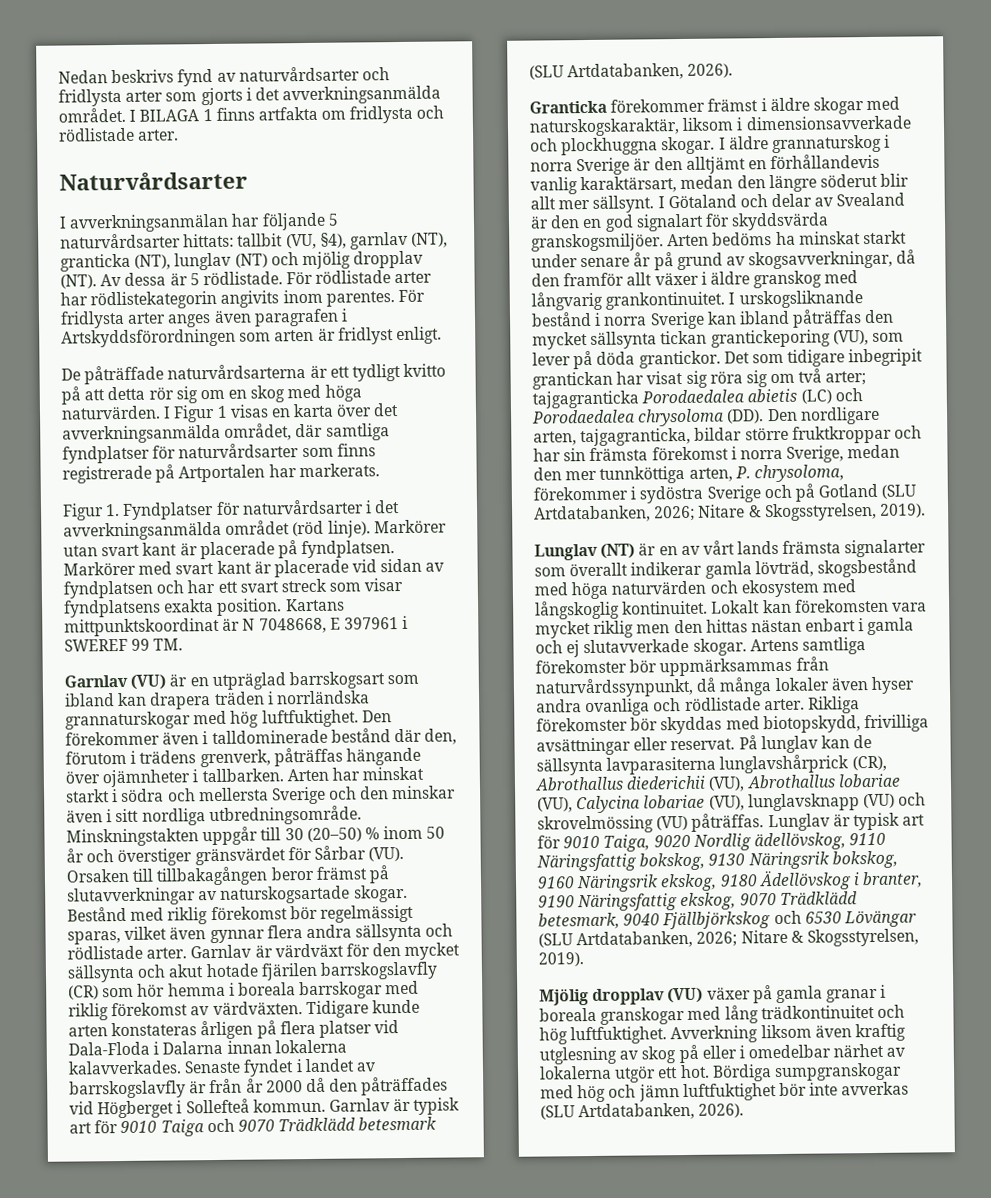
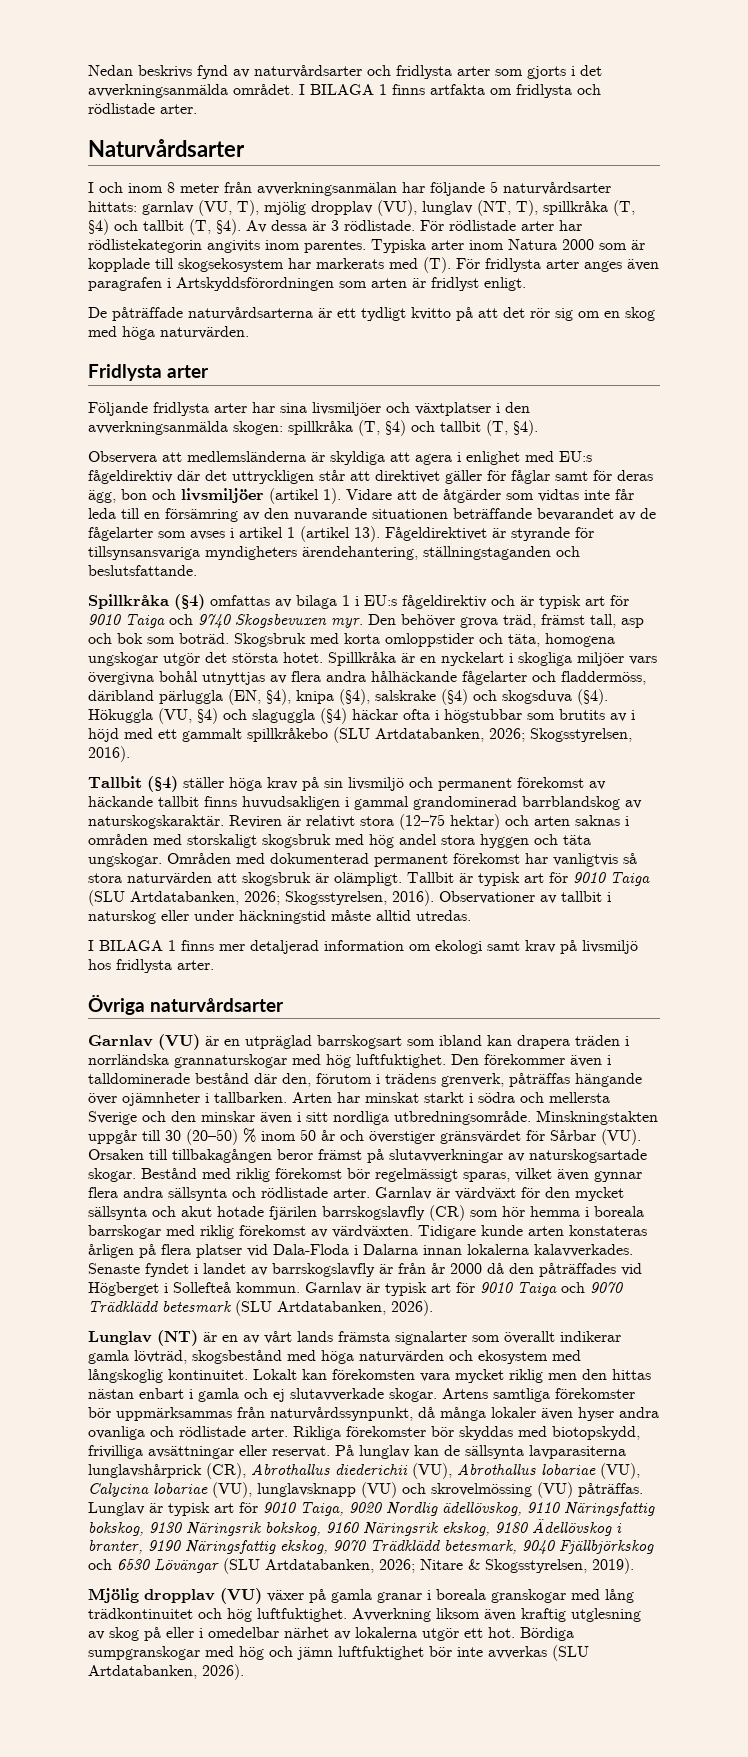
(67, 222) none -> [99,182,252,193] och inom 8 meter från
[237,231,449,250] [60,250,424,272] [60,274,97,289] tallbit (VU, §4), garnlav (NT), granticka (NT), lunglav (NT) och mjölig dropplav (NT). -> [142,200,635,216] [88,219,241,235] garnlav (VU, T), mjölig dropplav (VU), lunglav (NT, T), spillkråka (T, §4) och tallbit (T, §4).
[189,273,200,286] 5 -> [331,220,339,231] 3
(395, 299) none -> [371,239,645,253] [88,257,451,273] Typiska arter inom Natura 2000 som är kopplade till skogsekosystem har markerats med (T).
[107,386,146,401] detta -> [503,307,525,318] det
[163,403,400,423] [62,423,390,444] [62,443,376,464] [62,463,380,484] [62,499,401,521] [63,519,447,541] [63,540,396,560] [63,558,445,578] [63,577,404,599] [63,598,345,618] [64,615,409,637] [64,638,184,652] I Figur 1 visas en karta över det avverkningsanmälda området, där samtliga fyndplatser för naturvårdsarter som finns registrerade på Artportalen har markerats. // Figur 1. Fyndplatser för naturvårdsarter i det avverkningsanmälda området (röd linje). Markörer utan svart kant är placerade på fyndplatsen. Markörer med svart kant är placerade vid sidan av fyndplatsen och har ett svart streck som visar fyndplatsens exakta position. Kartans mittpunktskoordinat är N 7048668, E 397961 i SWEREF 99 TM. -> [88,364,210,381] [88,402,530,416] [88,420,538,436] [88,451,592,465] [88,470,653,484] [88,488,634,504] [88,508,656,522] [88,526,594,542] [88,546,580,560] [88,565,197,576] [88,594,629,610] [88,614,644,628] [88,633,615,647] [88,652,657,666] [88,671,646,685] [88,689,608,705] [88,708,635,724] [88,727,632,743] [88,746,130,762] [88,776,606,792] [88,796,642,810] [88,814,629,830] [88,834,591,848] [88,853,637,867] [88,872,650,886] [88,890,611,906] [88,910,471,924] [88,940,638,954] [88,959,214,973] [88,995,285,1015] // Fridlysta arter // Följande fridlysta arter har sina livsmiljöer och växtplatser i den avverkningsanmälda skogen: spillkråka (T, §4) och tallbit (T, §4). // Observera att medlemsländerna är skyldiga att agera i enlighet med EU:s fågeldirektiv där det uttryckligen står att direktivet gäller för fåglar samt för deras ägg, bon och livsmiljöer (artikel 1). Vidare att de åtgärder som vidtas inte får leda till en försämring av den nuvarande situationen beträffande bevarandet av de fågelarter som avses i artikel 1 (artikel 13). Fågeldirektivet är styrande för tillsynsansvariga myndigheters ärendehantering, ställningstaganden och beslutsfattande. // Spillkråka (§4) omfattas av bilaga 1 i EU:s fågeldirektiv och är typisk art för 9010 Taiga och 9740 Skogsbevuxen myr. Den behöver grova träd, främst tall, asp och bok som boträd. Skogsbruk med korta omloppstider och täta, homogena ungskogar utgör det största hotet. Spillkråka är en nyckelart i skogliga miljöer vars övergivna bohål utnyttjas av flera andra hålhäckande fågelarter och fladdermöss, däribland pärluggla (EN, §4), knipa (§4), salskrake (§4) och skogsduva (§4). Hökuggla (VU, §4) och slaguggla (§4) häckar ofta i högstubbar som brutits av i höjd med ett gammalt spillkråkebo (SLU Artdatabanken, 2026; Skogsstyrelsen, 2016). // Tallbit (§4) ställer höga krav på sin livsmiljö och permanent förekomst av häckande tallbit finns huvudsakligen i gammal grandominerad barrblandskog av naturskogskaraktär. Reviren är relativt stora (12–75 hektar) och arten saknas i områden med storskaligt skogsbruk med hög andel stora hyggen och täta ungskogar. Områden med dokumenterad permanent förekomst har vanligtvis så stora naturvärden att skogsbruk är olämpligt. Tallbit är typisk art för 9010 Taiga (SLU Artdatabanken, 2026; Skogsstyrelsen, 2016). Observationer av tallbit i naturskog eller under häckningstid måste alltid utredas. // I BILAGA 1 finns mer detaljerad information om ekologi samt krav på livsmiljö hos fridlysta arter. // Övriga naturvårdsarter
[529,96,901,115] [529,115,912,137] [530,134,891,156] [530,153,881,176] [530,173,910,195] [530,192,906,213] [530,212,830,232] [531,230,907,252] [531,249,917,271] [531,270,859,289] [531,290,863,311] [531,309,895,330] [532,329,904,350] [532,348,924,370] [532,368,867,390] [532,388,863,409] [531,406,880,427] [533,425,922,447] [533,444,901,463] [533,464,844,484] [533,483,917,504] [534,502,926,523] // Granticka förekommer främst i äldre skogar med naturskogskaraktär, liksom i dimensionsavverkade och plockhuggna skogar. I äldre grannaturskog i norra Sverige är den alltjämt en förhållandevis vanlig karaktärsart, medan den längre söderut blir allt mer sällsynt. I Götaland och delar av Svealand är den en god signalart för skyddsvärda granskogsmiljöer. Arten bedöms ha minskat starkt under senare år på grund av skogsavverkningar, då den framför allt växer i äldre granskog med långvarig grankontinuitet. I urskogsliknande bestånd i norra Sverige kan ibland påträffas den mycket sällsynta tickan grantickeporing (VU), som lever på döda grantickor. Det som tidigare inbegripit grantickan har visat sig röra sig om två arter; tajgagranticka Porodaedalea abietis (LC) och Porodaedalea chrysoloma (DD). Den nordligare arten, tajgagranticka, bildar större fruktkroppar och har sin främsta förekomst i norra Sverige, medan den mer tunnköttiga arten, P. chrysoloma, förekommer i sydöstra Sverige och på Gotland (SLU Artdatabanken, 2026; Nitare & Skogsstyrelsen, 2019). -> (433, 1308) none

